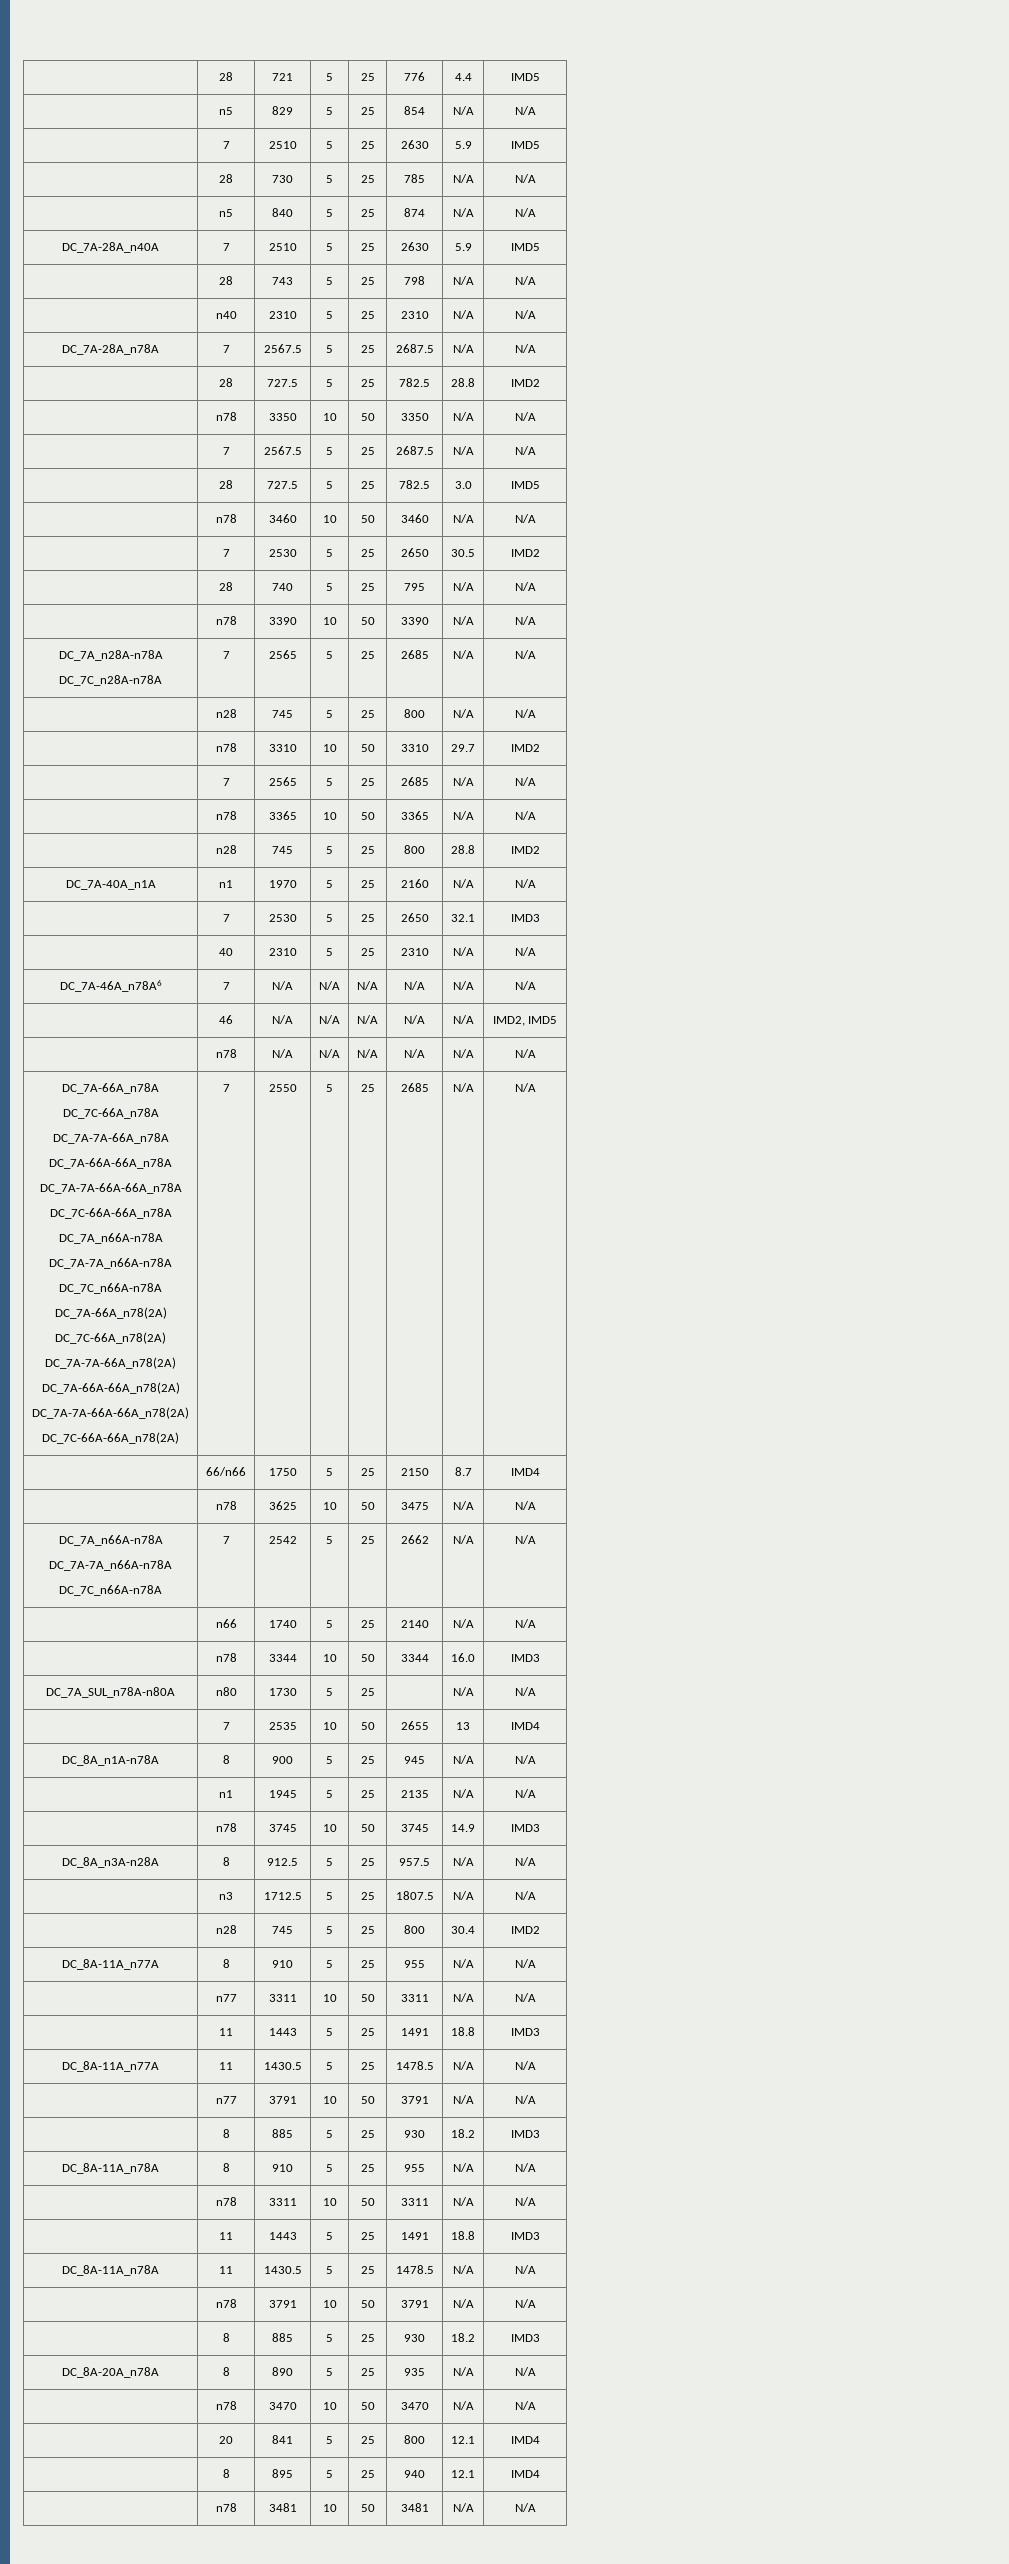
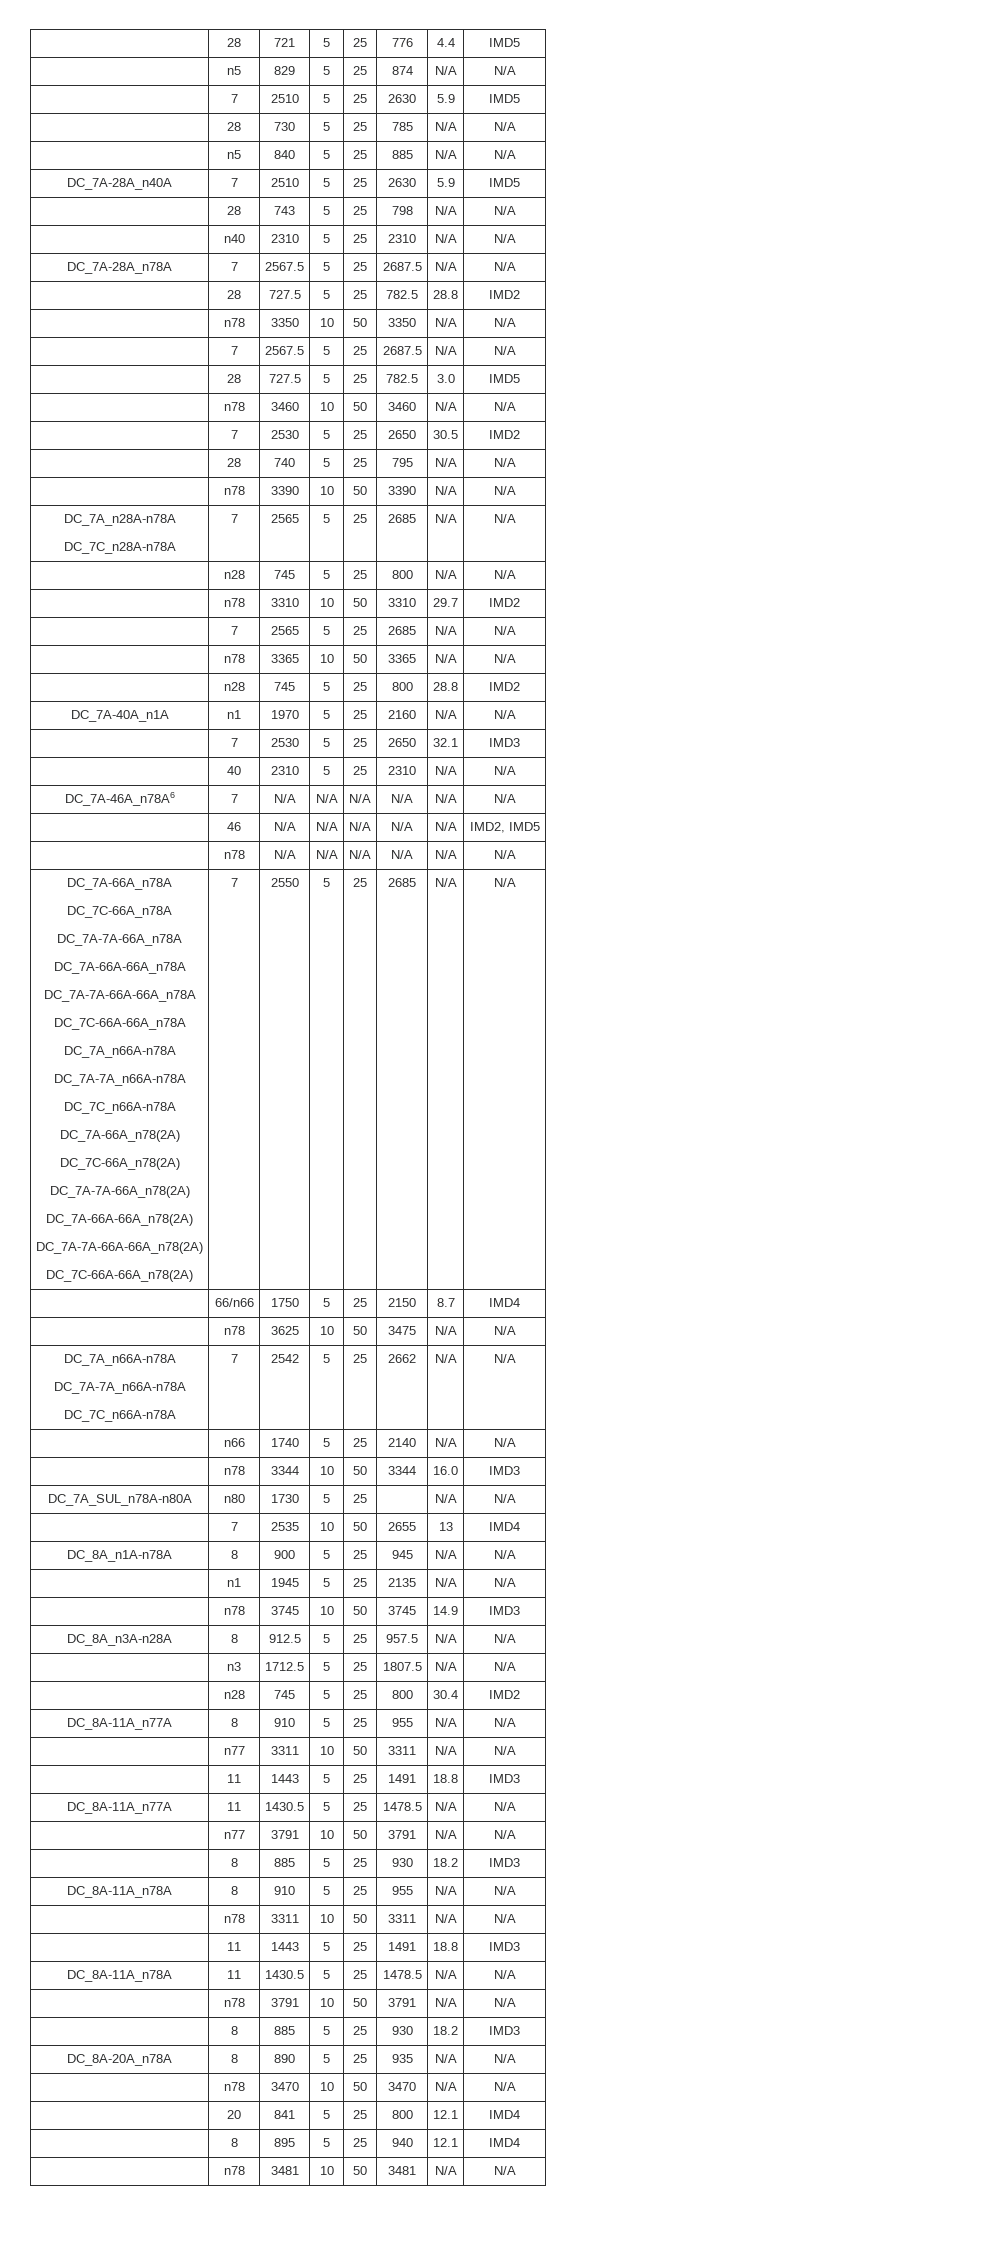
[404,106,425,115] 854 -> [391,66,413,75] 874
[404,208,425,217] 874 -> [391,150,413,159] 885

